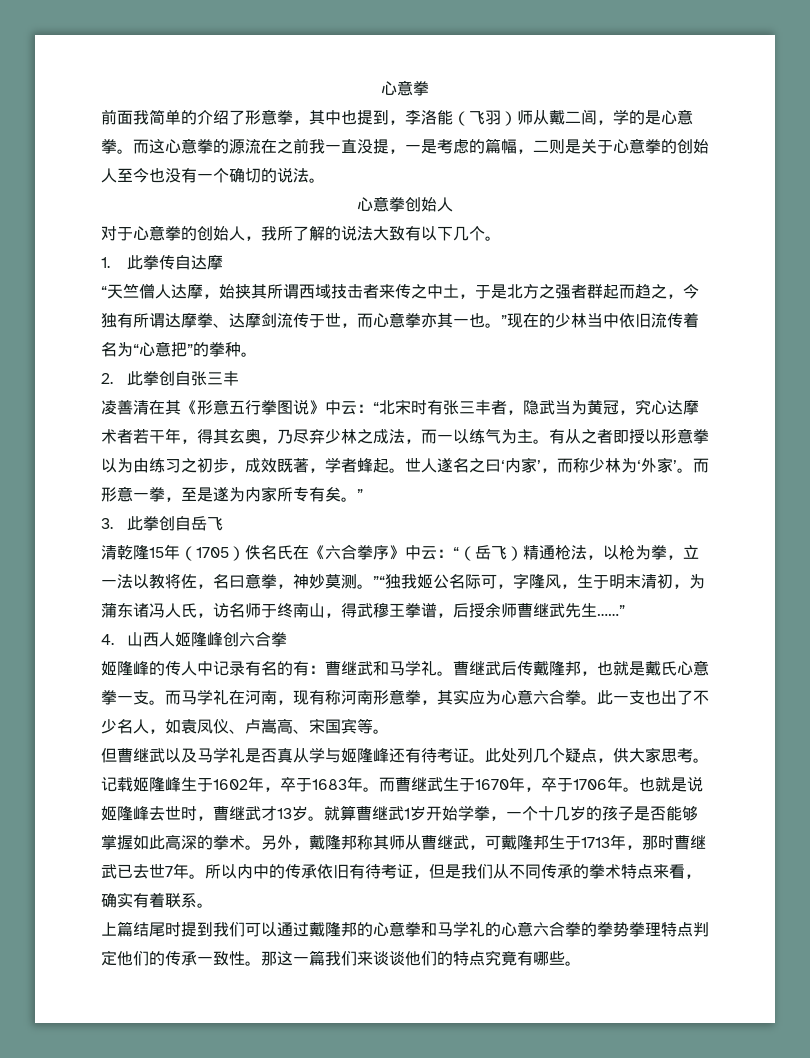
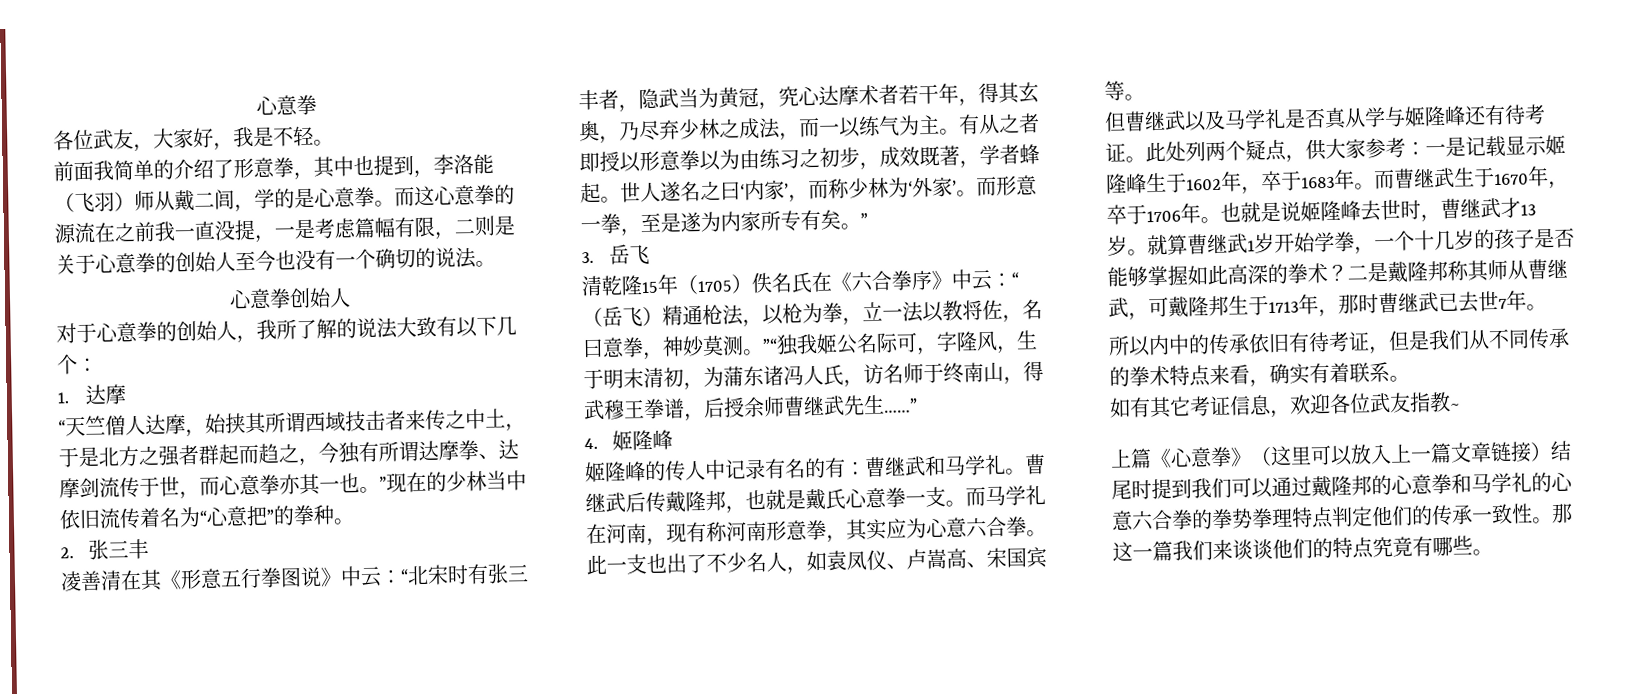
[381,80,429,96] 心意拳 -> [256,94,317,116] [53,125,334,153] 心意拳 // 各位武友，大家好，我是不轻。
[469,138,517,154] 的篇幅 -> [354,216,435,239] 篇幅有限
[485,236,501,241] 。 -> [77,357,98,373] ：
[126,255,191,270] 此拳传自 -> (69, 398) none
[126,371,191,386] 此拳创自 -> (74, 553) none
[126,516,191,531] 此拳创自 -> (594, 257) none
[126,631,287,647] 山西人姬隆峰创六合拳 -> [612,429,674,451] 姬隆峰
[533,748,549,763] 几 -> [1205,140,1226,162] 两
[661,748,709,763] [101,777,133,792] 思考。记载 -> [1365,135,1547,159] 参考：一是记载显示
[245,835,309,850] 。另外， -> [1327,261,1388,283] ？二是
(205, 876) none -> (1547, 307) //
[101,921,133,937] 上篇 -> [1109,391,1461,419] [1110,441,1552,469] 如有其它考证信息，欢迎各位武友指教~ // 上篇《心意拳》（这里可以放入上一篇文章链接）

